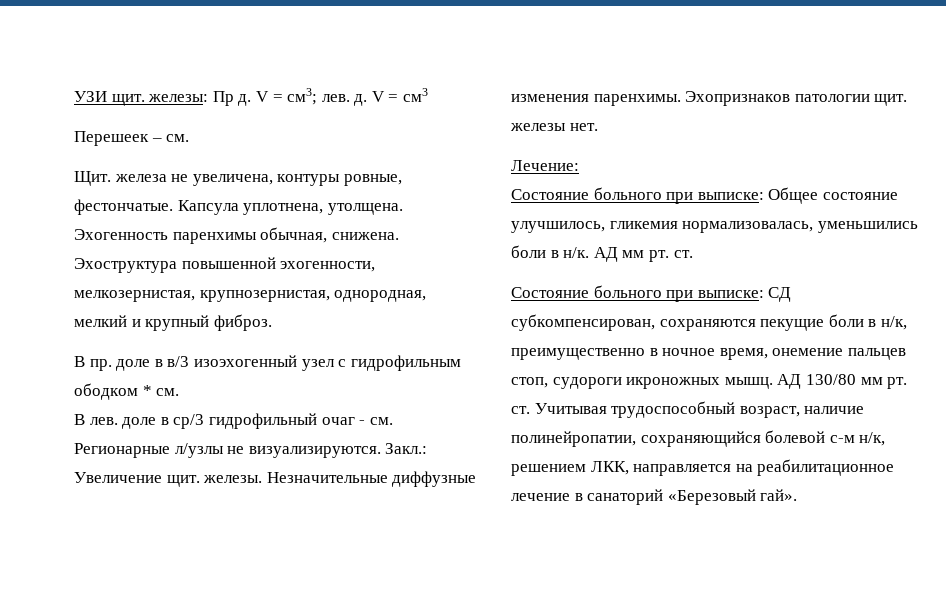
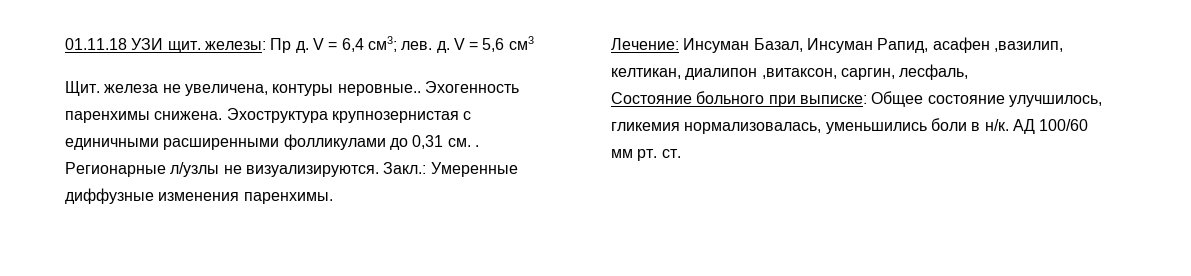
(74, 96) none -> [65,38,127,50] 01.11.18
(283, 98) none -> [341,38,364,52] 6,4
(399, 98) none -> [482,38,505,52] 5,6
[74,131,190,146] // Перешеек – см. -> (534, 43) none
[343,174,402,186] [74,199,403,215] ровные, фестончатые. Капсула уплотнена, утолщена. -> [337,84,421,96] неровные..
[260,227,328,243] обычная, -> (150, 117) none
[181,257,376,272] [74,290,427,302] [74,314,272,331] [74,355,461,371] [74,383,180,400] [74,413,393,429] повышенной эхогенности, мелкозернистая, крупнозернистая, однородная, мелкий и крупный фиброз. // В пр. доле в в/3 изоэхогенный узел с гидрофильным ободком * см. // В лев. доле в ср/3 гидрофильный очаг - см. -> [331,111,472,123] [65,134,479,150] крупнозернистая с единичными расширенными фолликулами до 0,31 см. .
[74,472,388,487] Увеличение щит. железы. Незначительные -> [430,162,518,177] Умеренные
[685,91,908,106] [510,123,598,131] [511,160,579,171] Эхопризнаков патологии щит. железы нет. // Лечение: -> [611,37,1063,53] [611,64,969,80] // Лечение: Инсуман Базал, Инсуман Рапид, асафен ,вазилип, келтикан, диалипон ,витаксон, саргин, лесфаль,
[622,250,693,262] [511,285,792,302] [511,314,907,331] [511,348,906,360] [511,374,908,389] [511,401,865,418] [511,430,886,447] [511,459,895,476] [511,489,798,505] мм рт. ст. // Состояние больного при выписке: СД субкомпенсирован, сохраняются пекущие боли в н/к, преимущественно в ночное время, онемение пальцев стоп, судороги икроножных мышц. АД 130/80 мм рт. ст. Учитывая трудоспособный возраст, наличие полинейропатии, сохраняющийся болевой с-м н/к, решением ЛКК, направляется на реабилитационное лечение в санаторий «Березовый гай». -> [1039,119,1089,131] [611,149,681,161] 100/60 мм рт. ст.

